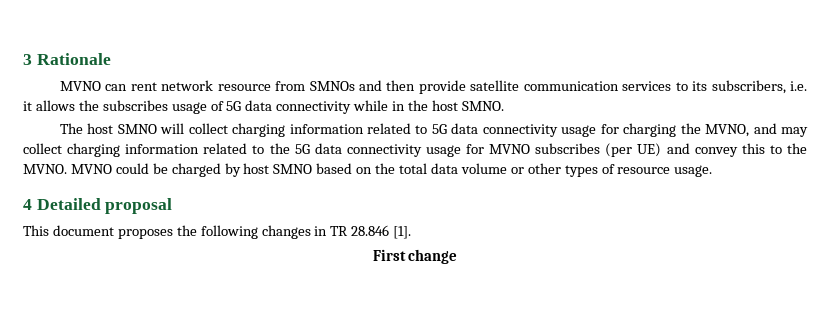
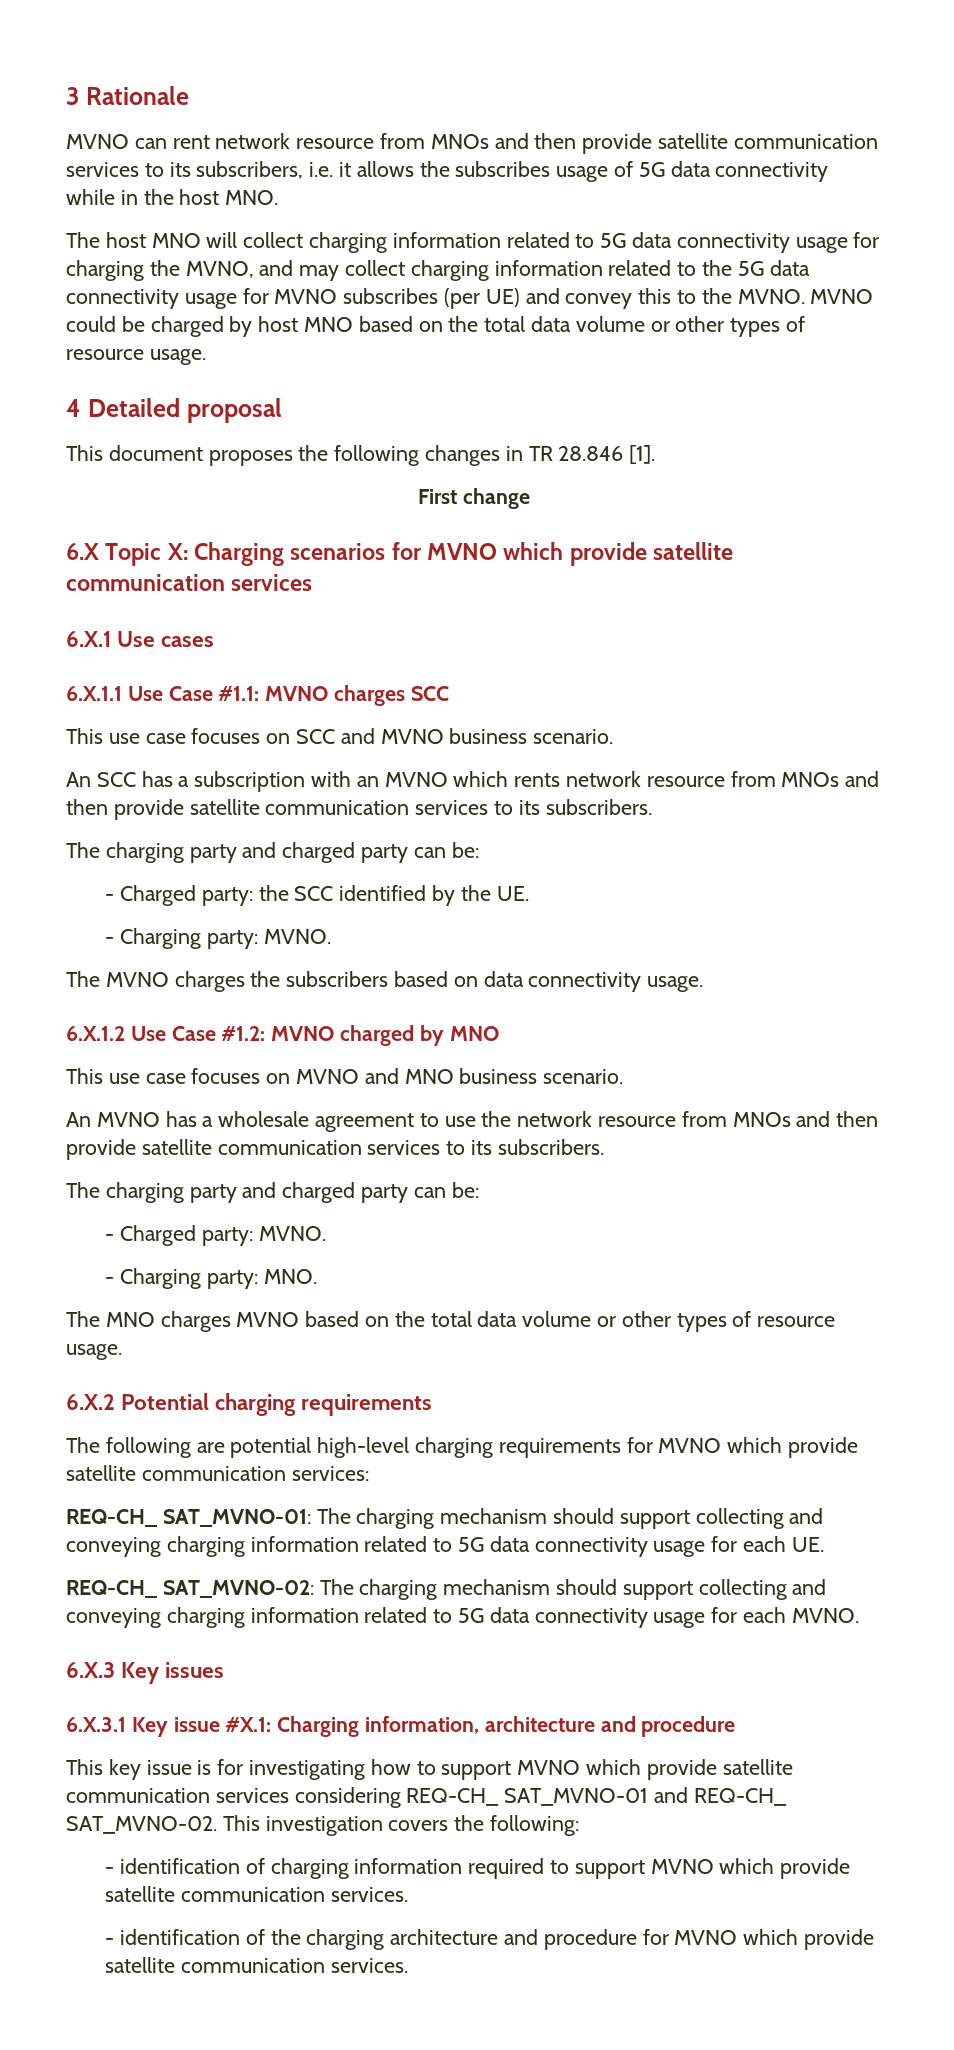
[309,81,355,91] SMNOs -> [430,134,489,149] MNOs
[461,101,504,111] SMNO. -> [225,190,279,205] MNO.
[117,124,157,134] SMNO -> [151,233,201,248] MNO
[273,164,313,174] SMNO -> [304,317,354,332] MNO
(458, 256) none -> [66,542,734,566] [66,574,313,591] [66,631,215,647] [66,685,449,706] [66,728,614,744] [66,771,880,792] [66,799,652,820] [66,842,479,863] [105,885,529,906] [105,928,331,949] [66,971,704,992] [66,1025,499,1046] [66,1068,624,1084] [66,1111,879,1132] [66,1139,604,1160] [66,1182,479,1203] [105,1225,326,1246] [105,1268,317,1289] [66,1311,836,1332] [66,1344,122,1360] [66,1393,433,1416] [66,1437,859,1458] [66,1465,369,1481] [66,1508,824,1529] [66,1536,824,1557] [66,1579,827,1600] [66,1607,859,1628] [66,1662,225,1684] [66,1716,736,1737] [66,1759,793,1780] [66,1787,787,1808] [66,1815,580,1836] [105,1858,851,1879] [105,1886,408,1902] [105,1929,874,1950] [105,1957,408,1973] // 6.X Topic X: Charging scenarios for MVNO which provide satellite communication services // 6.X.1 Use cases // 6.X.1.1 Use Case #1.1: MVNO charges SCC // This use case focuses on SCC and MVNO business scenario. // An SCC has a subscription with an MVNO which rents network resource from MNOs and then provide satellite communication services to its subscribers. // The charging party and charged party can be: // - Charged party: the SCC identified by the UE. // - Charging party: MVNO. // The MVNO charges the subscribers based on data connectivity usage. // 6.X.1.2 Use Case #1.2: MVNO charged by MNO // This use case focuses on MVNO and MNO business scenario. // An MVNO has a wholesale agreement to use the network resource from MNOs and then provide satellite communication services to its subscribers. // The charging party and charged party can be: // - Charged party: MVNO. // - Charging party: MNO. // The MNO charges MVNO based on the total data volume or other types of resource usage. // 6.X.2 Potential charging requirements // The following are potential high-level charging requirements for MVNO which provide satellite communication services: // REQ-CH_ SAT_MVNO-01: The charging mechanism should support collecting and conveying charging information related to 5G data connectivity usage for each UE. // REQ-CH_ SAT_MVNO-02: The charging mechanism should support collecting and conveying charging information related to 5G data connectivity usage for each MVNO. // 6.X.3 Key issues // 6.X.3.1 Key issue #X.1: Charging information, architecture and procedure // This key issue is for investigating how to support MVNO which provide satellite communication services considering REQ-CH_ SAT_MVNO-01 and REQ-CH_ SAT_MVNO-02. This investigation covers the following: // - identification of charging information required to support MVNO which provide satellite communication services. // - identification of the charging architecture and procedure for MVNO which provide satellite communication services.

